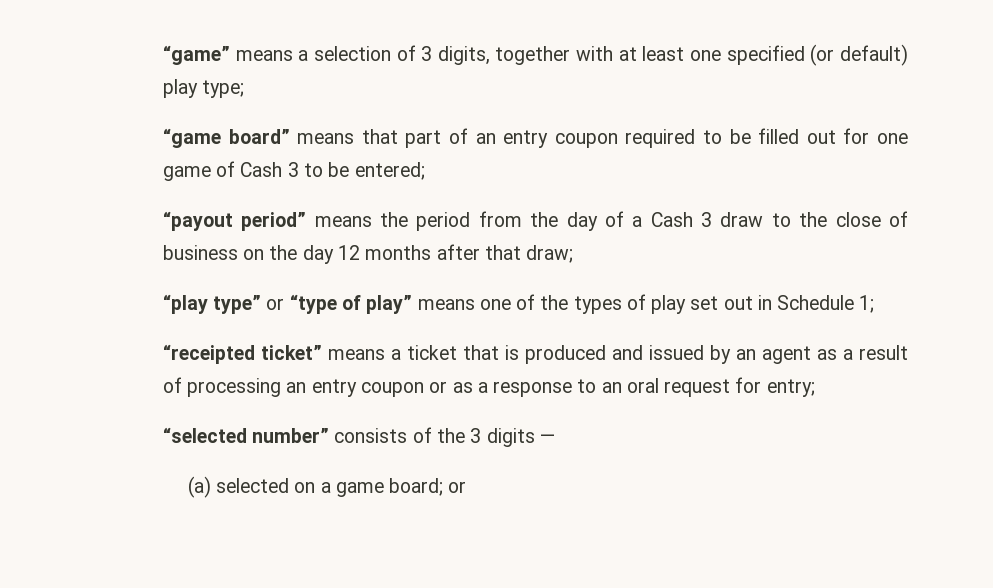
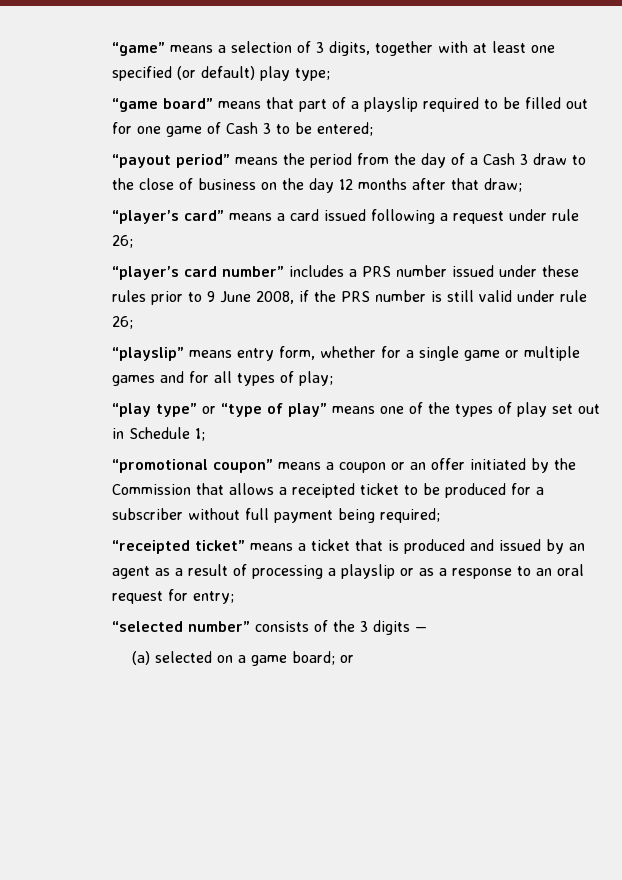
[475,130,618,148] an entry coupon -> [350,97,418,112] a playslip
(574, 254) none -> [111,209,579,224] [111,235,133,248] [111,265,579,280] [111,290,587,305] [111,316,133,329] [111,346,580,361] [111,371,333,386] // “player’s card” means a card issued following a request under rule 26; // “player’s card number” includes a PRS number issued under these rules prior to 9 June 2008, if the PRS number is still valid under rule 26; // “playslip” means entry form, whether for a single game or multiple games and for all types of play;
(875, 304) none -> [111,458,576,473] [111,483,544,498] [111,508,440,523] // “promotional coupon” means a coupon or an offer initiated by the Commission that allows a receipted ticket to be produced for a subscriber without full payment being required;
[286,379,424,397] an entry coupon -> [327,564,395,579] a playslip

